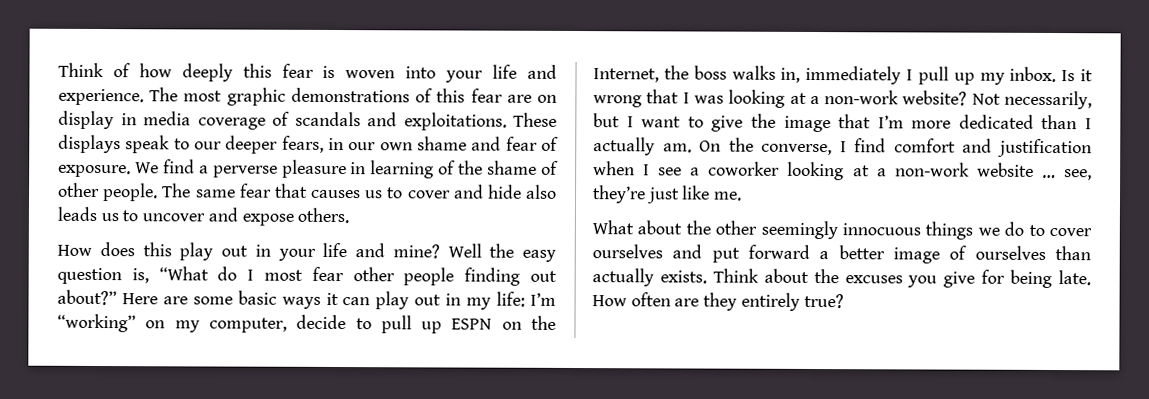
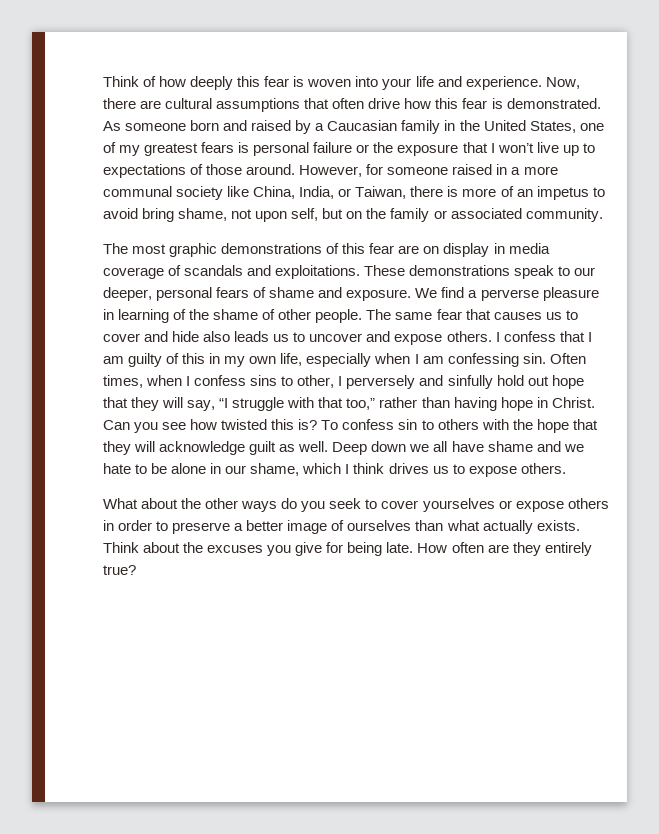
(144, 97) none -> [545,77,580,89] [103,98,601,112] [103,120,604,134] [103,142,595,156] [103,164,558,178] [103,186,605,200] [103,208,603,222] Now, there are cultural assumptions that often drive how this fear is demonstrated. As someone born and raised by a Caucasian family in the United States, one of my greatest fears is personal failure or the exposure that I won’t live up to expectations of those around. However, for someone raised in a more communal society like China, India, or Taiwan, there is more of an impetus to avoid bring shame, not upon self, but on the family or associated community. //
[58,134,121,154] displays -> [409,265,511,276] demonstrations
[225,135,559,154] deeper fears, in our own shame and fear of -> [103,287,343,301] deeper, personal fears of shame and
[57,242,556,262] [57,266,558,286] [57,289,556,310] [57,313,557,334] [593,65,1093,85] [593,89,1092,110] [593,113,1092,133] [593,137,1092,158] [593,161,1092,181] [592,185,743,204] [592,220,1092,240] [592,244,810,263] // How does this play out in your life and mine? Well the easy question is, “What do I most fear other people finding out about?” Here are some basic ways it can play out in my life: I’m “working” on my computer, decide to pull up ESPN on the Internet, the boss walks in, immediately I pull up my inbox. Is it wrong that I was looking at a non-work website? Not necessarily, but I want to give the image that I’m more dedicated than I actually am. On the converse, I find comfort and justification when I see a coworker looking at a non-work website … see, they’re just like me. // What about the other seemingly innocuous things we do to cover ourselves and put forward -> [495,331,592,342] [103,353,586,367] [103,375,584,389] [103,397,595,411] [103,419,598,433] [103,441,584,455] [103,463,566,477] [103,498,609,512] [103,520,231,534] I confess that I am guilty of this in my own life, especially when I am confessing sin. Often times, when I confess sins to other, I perversely and sinfully hold out hope that they will say, “I struggle with that too,” rather than having hope in Christ. Can you see how twisted this is? To confess sin to others with the hope that they will acknowledge guilt as well. Deep down we all have shame and we hate to be alone in our shame, which I think drives us to expose others. // What about the other ways do you seek to cover yourselves or expose others in order to preserve
(1091, 253) none -> [446,520,480,531] what

